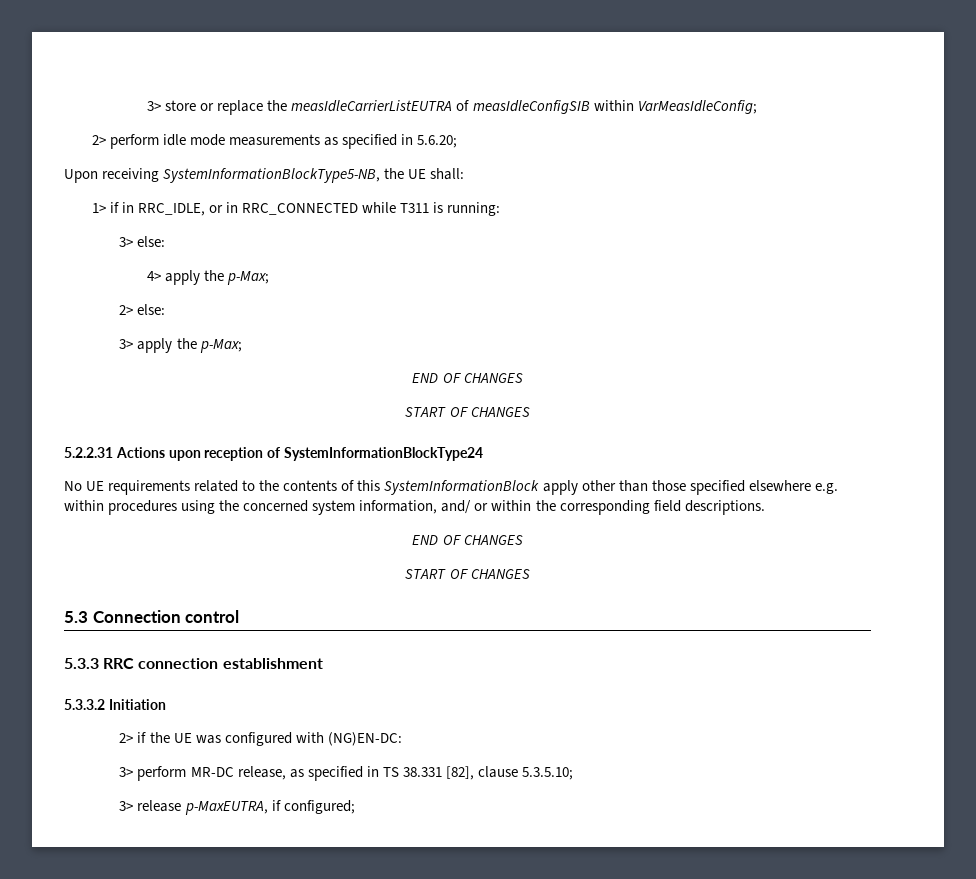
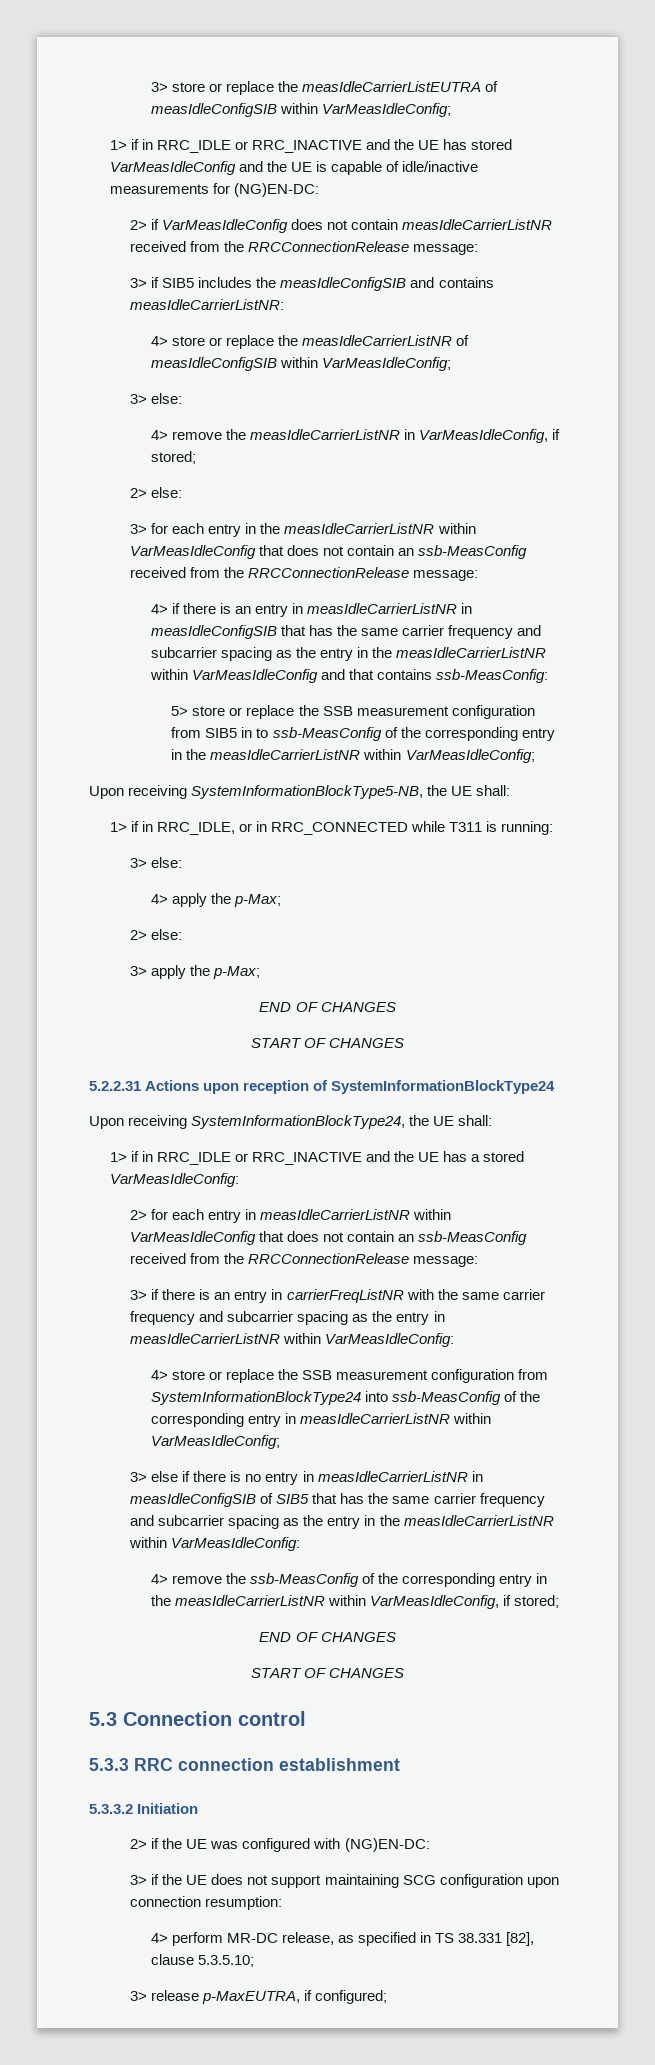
[91,134,458,149] 2> perform idle mode measurements as specified in 5.6.20; -> [109,139,513,153] [109,161,478,175] [109,183,319,197] [130,219,553,233] [130,241,479,255] [130,277,494,291] [130,299,285,310] [150,335,470,349] [150,357,451,371] [130,393,183,404] [150,429,561,443] [150,451,196,464] [130,487,183,498] [130,523,476,537] [130,545,528,559] [130,567,479,581] [150,603,473,617] [150,625,542,639] [150,647,547,661] [149,669,548,683] [171,705,535,719] [171,727,555,741] [171,749,535,763] 1> if in RRC_IDLE or RRC_INACTIVE and the UE has stored VarMeasIdleConfig and the UE is capable of idle/inactive measurements for (NG)EN-DC: // 2> if VarMeasIdleConfig does not contain measIdleCarrierListNR received from the RRCConnectionRelease message: // 3> if SIB5 includes the measIdleConfigSIB and contains measIdleCarrierListNR: // 4> store or replace the measIdleCarrierListNR of measIdleConfigSIB within VarMeasIdleConfig; // 3> else: // 4> remove the measIdleCarrierListNR in VarMeasIdleConfig, if stored; // 2> else: // 3> for each entry in the measIdleCarrierListNR within VarMeasIdleConfig that does not contain an ssb-MeasConfig received from the RRCConnectionRelease message: // 4> if there is an entry in measIdleCarrierListNR in measIdleConfigSIB that has the same carrier frequency and subcarrier spacing as the entry in the measIdleCarrierListNR within VarMeasIdleConfig and that contains ssb-MeasConfig: // 5> store or replace the SSB measurement configuration from SIB5 in to ssb-MeasConfig of the corresponding entry in the measIdleCarrierListNR within VarMeasIdleConfig;
[64,480,838,495] [64,500,765,515] No UE requirements related to the contents of this SystemInformationBlock apply other than those specified elsewhere e.g. within procedures using the concerned system information, and/ or within the corresponding field descriptions. -> [89,1115,493,1129] [109,1151,525,1165] [109,1173,239,1187] [130,1209,452,1223] [130,1231,528,1245] [130,1253,479,1267] [130,1289,545,1303] [130,1311,445,1325] [130,1333,455,1347] [150,1369,549,1383] [150,1391,540,1405] [150,1413,491,1427] [150,1435,280,1449] [130,1471,483,1485] [130,1493,545,1507] [130,1515,554,1529] [129,1537,301,1551] [150,1573,548,1587] [150,1595,559,1609] Upon receiving SystemInformationBlockType24, the UE shall: // 1> if in RRC_IDLE or RRC_INACTIVE and the UE has a stored VarMeasIdleConfig: // 2> for each entry in measIdleCarrierListNR within VarMeasIdleConfig that does not contain an ssb-MeasConfig received from the RRCConnectionRelease message: // 3> if there is an entry in carrierFreqListNR with the same carrier frequency and subcarrier spacing as the entry in measIdleCarrierListNR within VarMeasIdleConfig: // 4> store or replace the SSB measurement configuration from SystemInformationBlockType24 into ssb-MeasConfig of the corresponding entry in measIdleCarrierListNR within VarMeasIdleConfig; // 3> else if there is no entry in measIdleCarrierListNR in measIdleConfigSIB of SIB5 that has the same carrier frequency and subcarrier spacing as the entry in the measIdleCarrierListNR within VarMeasIdleConfig: // 4> remove the ssb-MeasConfig of the corresponding entry in the measIdleCarrierListNR within VarMeasIdleConfig, if stored;
(134, 772) none -> [151,1874,559,1888] [130,1896,283,1910] [150,1933,168,1943] if the UE does not support maintaining SCG configuration upon connection resumption: // 4>

